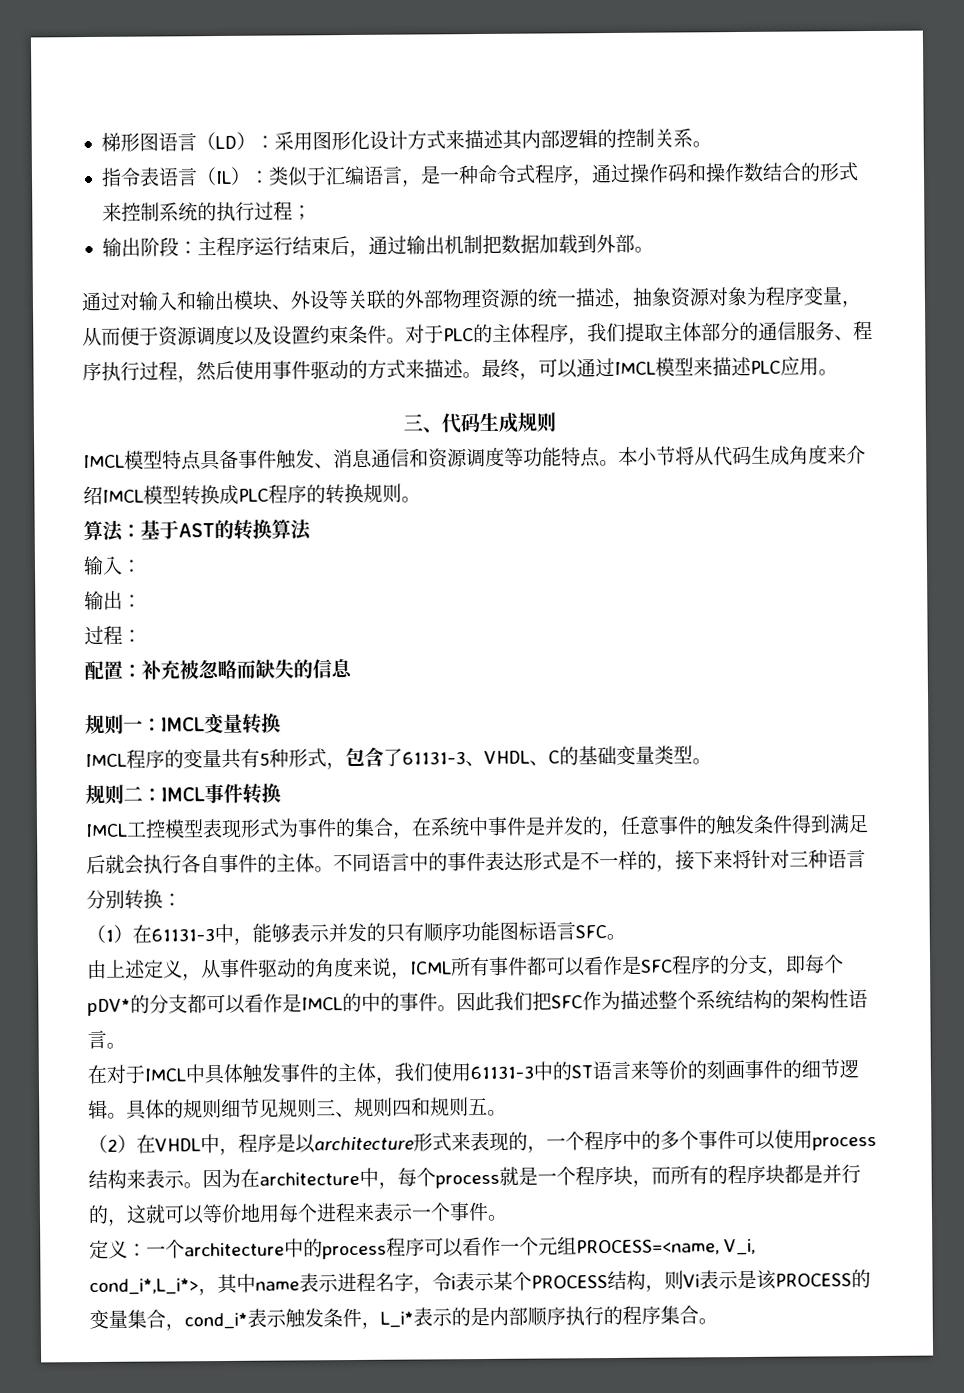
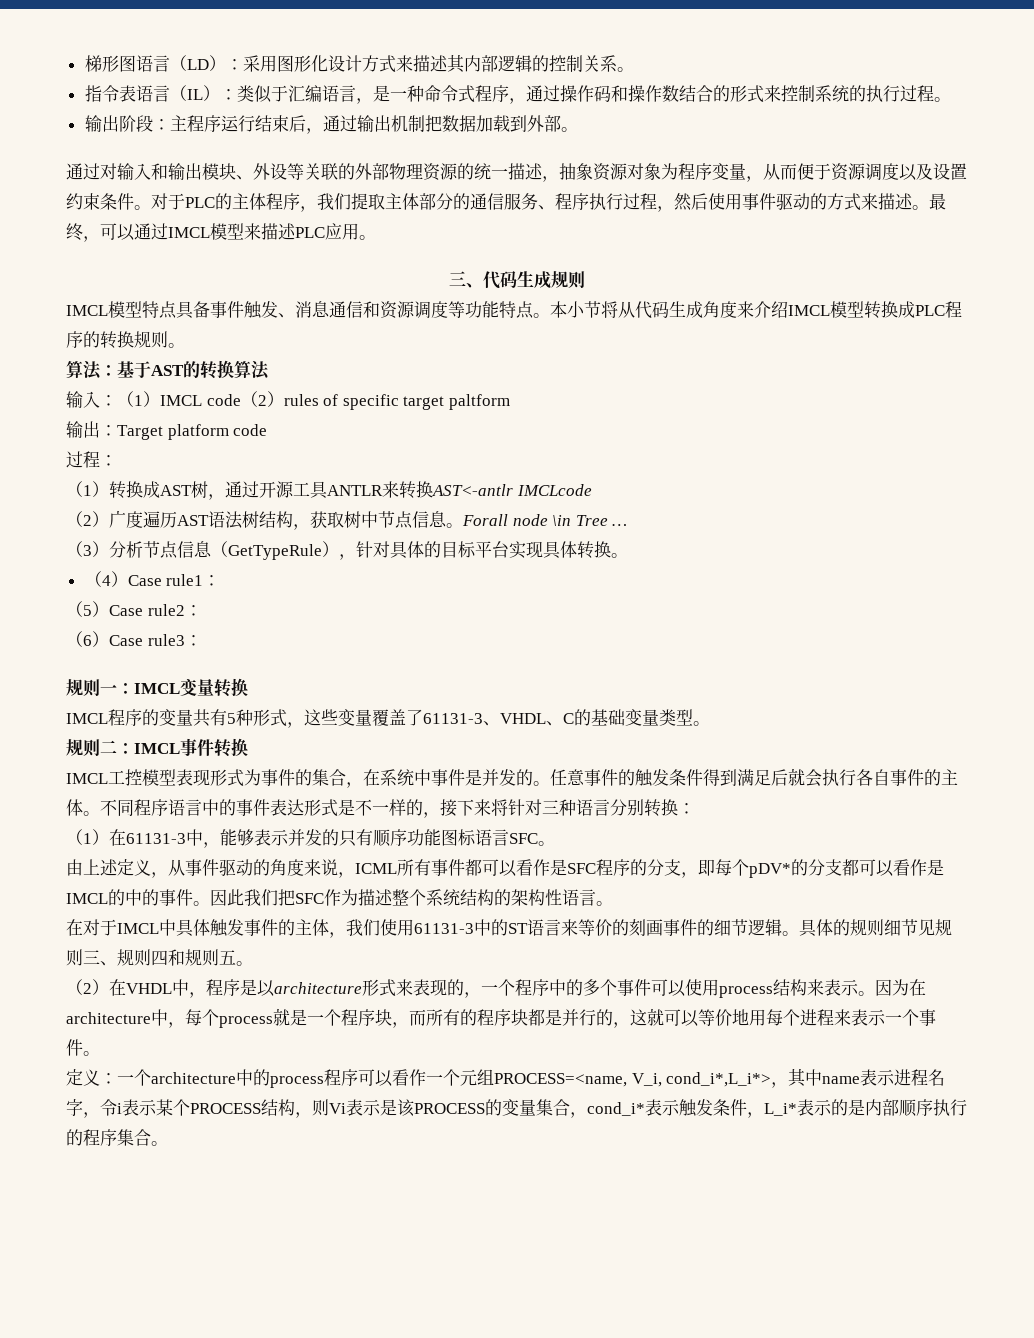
[291,205,312,221] ； -> [933,97,951,102] 。
(142, 566) none -> [117,391,510,410] （1）IMCL code（2）rules of specific target paltform
(142, 601) none -> [117,424,268,440] Target platform code
[84,658,353,681] 配置：补充被忽略而缺失的信息 -> [66,481,592,500] [66,510,628,530] [66,541,628,560] [84,571,221,587] [66,601,202,617] [66,631,202,647] （1）转换成AST树，通过开源工具ANTLR来转换AST<-antlr IMCLcode // （2）广度遍历AST语法树结构，获取树中节点信息。Forall node \in Tree … // （3）分析节点信息（GetTypeRule），针对具体的目标平台实现具体转换。 // （4）Case rule1： // （5）Case rule2： // （6）Case rule3：
[345,746,384,768] 包含 -> [304,709,406,726] 这些变量覆盖
[602,829,622,838] ， -> [533,781,550,786] 。
(372, 863) none -> [134,799,168,816] 程序

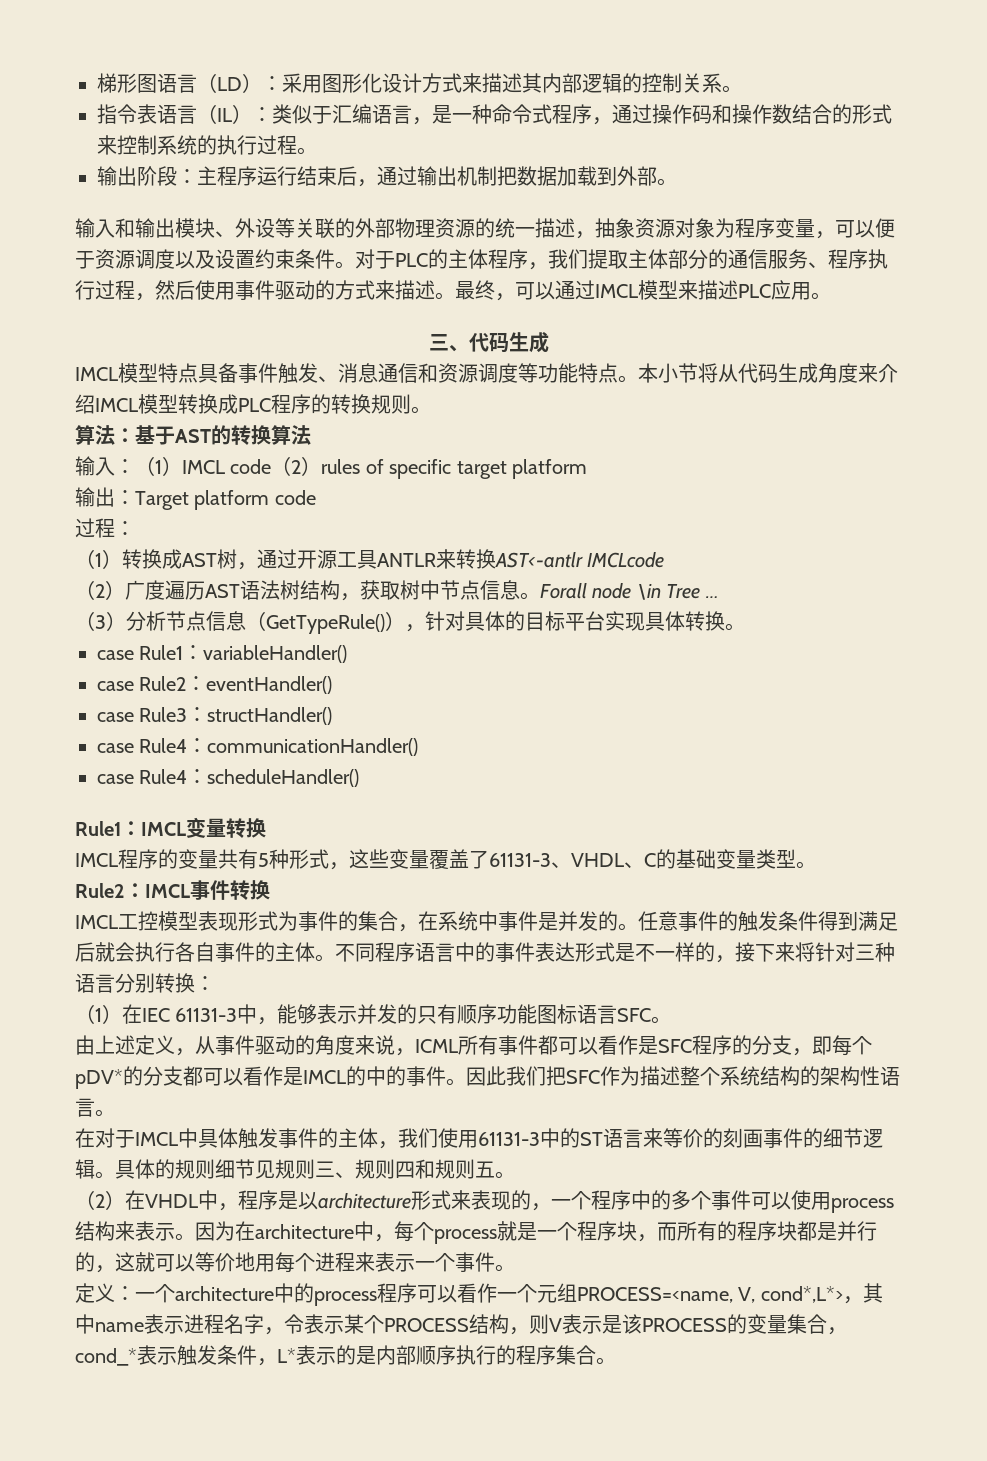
[66,163,117,180] 通过对 -> (677, 182) none
[763,163,797,180] 从而 -> [835,220,875,238] 可以
[551,271,585,289] 规则 -> (549, 342) none
[448,394,510,410] paltform -> [511,459,587,479] platform
[228,544,322,560] GetTypeRule -> [266,614,385,634] GetTypeRule()
[84,571,221,587] [66,601,202,617] [66,631,202,647] [66,679,117,697] （4）Case rule1： // （5）Case rule2： // （6）Case rule3： // 规则一 -> [97,645,348,663] [97,676,333,694] [97,707,333,725] [97,738,419,756] [97,769,360,787] [75,821,121,836] case Rule1：variableHandler() // case Rule2：eventHandler() // case Rule3：structHandler() // case Rule4：communicationHandler() // case Rule4：scheduleHandler() // Rule1
[66,739,117,757] 规则二 -> [75,883,125,898] Rule2
(126, 837) none -> [142,1008,170,1022] IEC
[631,1072,772,1087] V_i, cond_i*,L_i*> -> [738,1286,843,1303] V, cond*,L*>
[117,1103,122,1114] i -> (304, 1324) none
[329,1103,346,1114] Vi -> [549,1318,562,1332] V
[587,1102,645,1116] cond_i* -> [75,1348,137,1366] cond_*
[764,1103,797,1116] L_i* -> [277,1348,296,1363] L*

